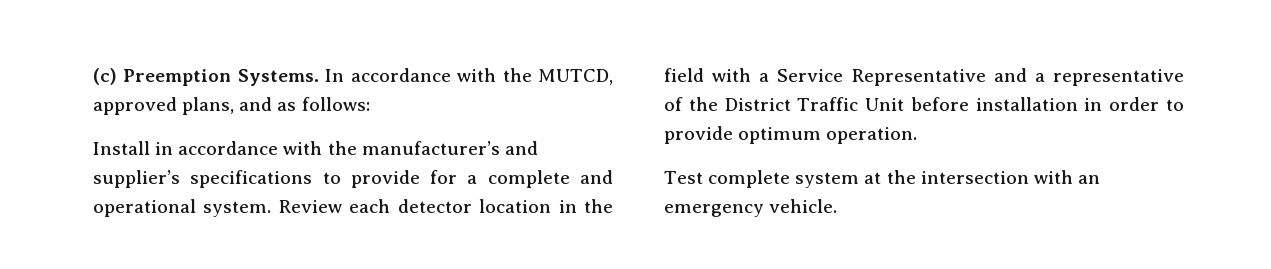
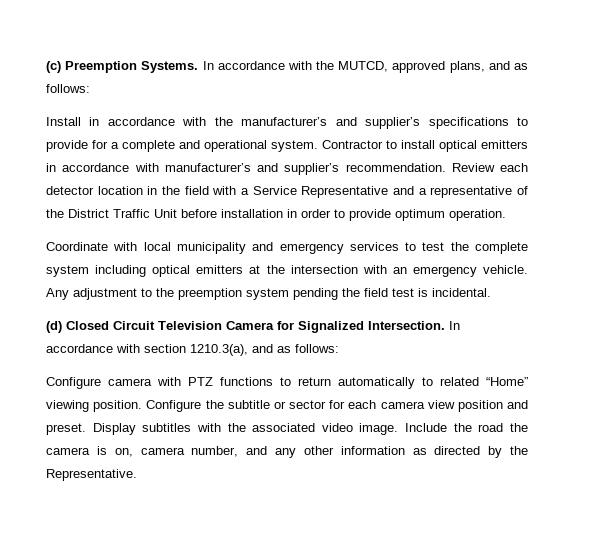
(272, 209) none -> [322,140,528,152] [46,163,446,175] Contractor to install optical emitters in accordance with manufacturer’s and supplier’s recommendation.
[664,170,860,188] Test complete system -> [46,242,528,254] [46,265,244,277] Coordinate with local municipality and emergency services to test the complete system including optical emitters
(838, 206) none -> [46,288,491,300] [46,321,460,333] [46,344,339,356] [46,377,528,389] [46,400,528,412] [46,423,528,435] [46,446,528,458] [46,469,137,481] Any adjustment to the preemption system pending the field test is incidental. // (d) Closed Circuit Television Camera for Signalized Intersection. In accordance with section 1210.3(a), and as follows: // Configure camera with PTZ functions to return automatically to related “Home” viewing position. Configure the subtitle or sector for each camera view position and preset. Display subtitles with the associated video image. Include the road the camera is on, camera number, and any other information as directed by the Representative.

